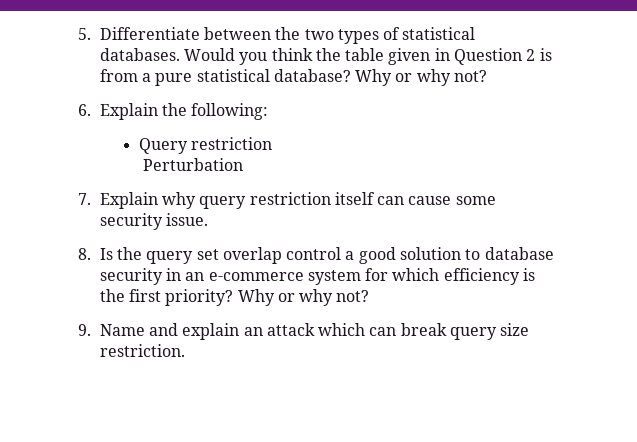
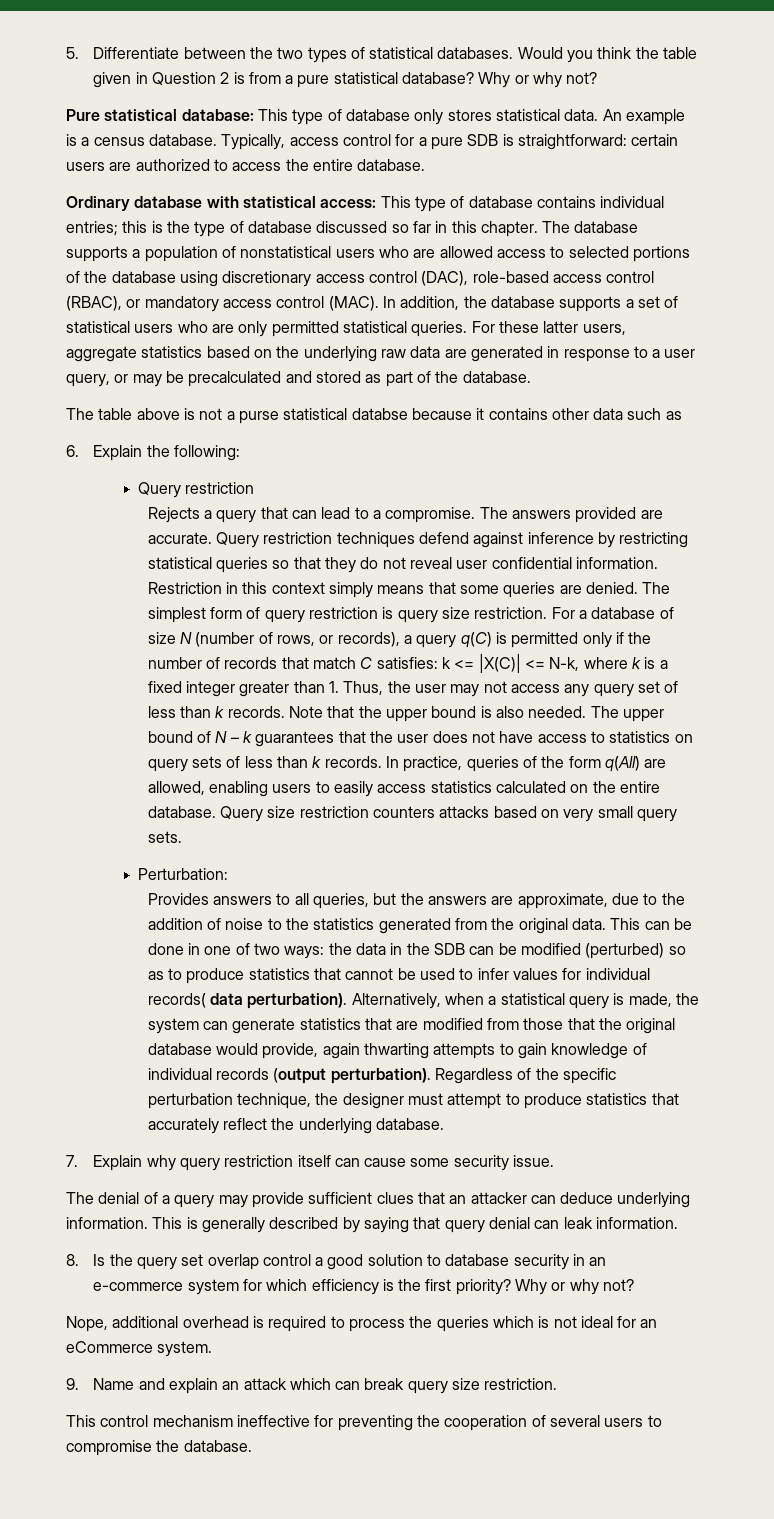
(488, 76) none -> [66,109,685,125] [66,134,679,150] [66,159,426,171] [66,196,665,212] [66,221,639,237] [66,246,690,262] [66,271,655,287] [66,296,679,312] [66,321,626,337] [66,346,696,362] [66,371,531,387] [66,408,682,424] // Pure statistical database: This type of database only stores statistical data. An example is a census database. Typically, access control for a pure SDB is straightforward: certain users are authorized to access the entire database. // Ordinary database with statistical access: This type of database contains individual entries; this is the type of database discussed so far in this chapter. The database supports a population of nonstatistical users who are allowed access to selected portions of the database using discretionary access control (DAC), role-based access control (RBAC), or mandatory access control (MAC). In addition, the database supports a set of statistical users who are only permitted statistical queries. For these latter users, aggregate statistics based on the underlying raw data are generated in response to a user query, or may be precalculated and stored as part of the database. // The table above is not a purse statistical databse because it contains other data such as
[142,158,243,171] Perturbation -> [147,507,663,523] [147,532,689,548] [147,557,658,573] [147,582,671,598] [147,607,674,623] [147,632,652,648] [147,653,668,673] [147,681,679,697] [147,706,664,722] [147,731,693,747] [147,756,667,772] [147,781,660,797] [147,806,677,822] [147,831,182,843] [138,868,229,880] [147,893,685,909] [147,918,692,934] [147,943,686,959] [147,968,650,984] [147,993,699,1009] [147,1018,676,1034] [147,1043,647,1059] [147,1068,616,1084] [147,1093,679,1109] [147,1118,445,1134] Rejects a query that can lead to a compromise. The answers provided are accurate. Query restriction techniques defend against inference by restricting statistical queries so that they do not reveal user confidential information. Restriction in this context simply means that some queries are denied. The simplest form of query restriction is query size restriction. For a database of size N (number of rows, or records), a query q(C) is permitted only if the number of records that match C satisfies: k <= |X(C)| <= N-k, where k is a fixed integer greater than 1. Thus, the user may not access any query set of less than k records. Note that the upper bound is also needed. The upper bound of N – k guarantees that the user does not have access to statistics on query sets of less than k records. In practice, queries of the form q(All) are allowed, enabling users to easily access statistics calculated on the entire database. Query size restriction counters attacks based on very small query sets. // Perturbation: // Provides answers to all queries, but the answers are approximate, due to the addition of noise to the statistics generated from the original data. This can be done in one of two ways: the data in the SDB can be modified (perturbed) so as to produce statistics that cannot be used to infer values for individual records( data perturbation). Alternatively, when a statistical query is made, the system can generate statistics that are modified from those that the original database would provide, again thwarting attempts to gain knowledge of individual records (output perturbation). Regardless of the specific perturbation technique, the designer must attempt to produce statistics that accurately reflect the underlying database.
(208, 219) none -> [66,1192,691,1208] [66,1217,678,1233] // The denial of a query may provide sufficient clues that an attacker can deduce underlying information. This is generally described by saying that query denial can leak information.
(370, 296) none -> [66,1316,658,1332] [66,1341,213,1357] // Nope, additional overhead is required to process the queries which is not ideal for an eCommerce system.
(185, 350) none -> [66,1415,662,1431] [66,1440,252,1456] // This control mechanism ineffective for preventing the cooperation of several users to compromise the database.

